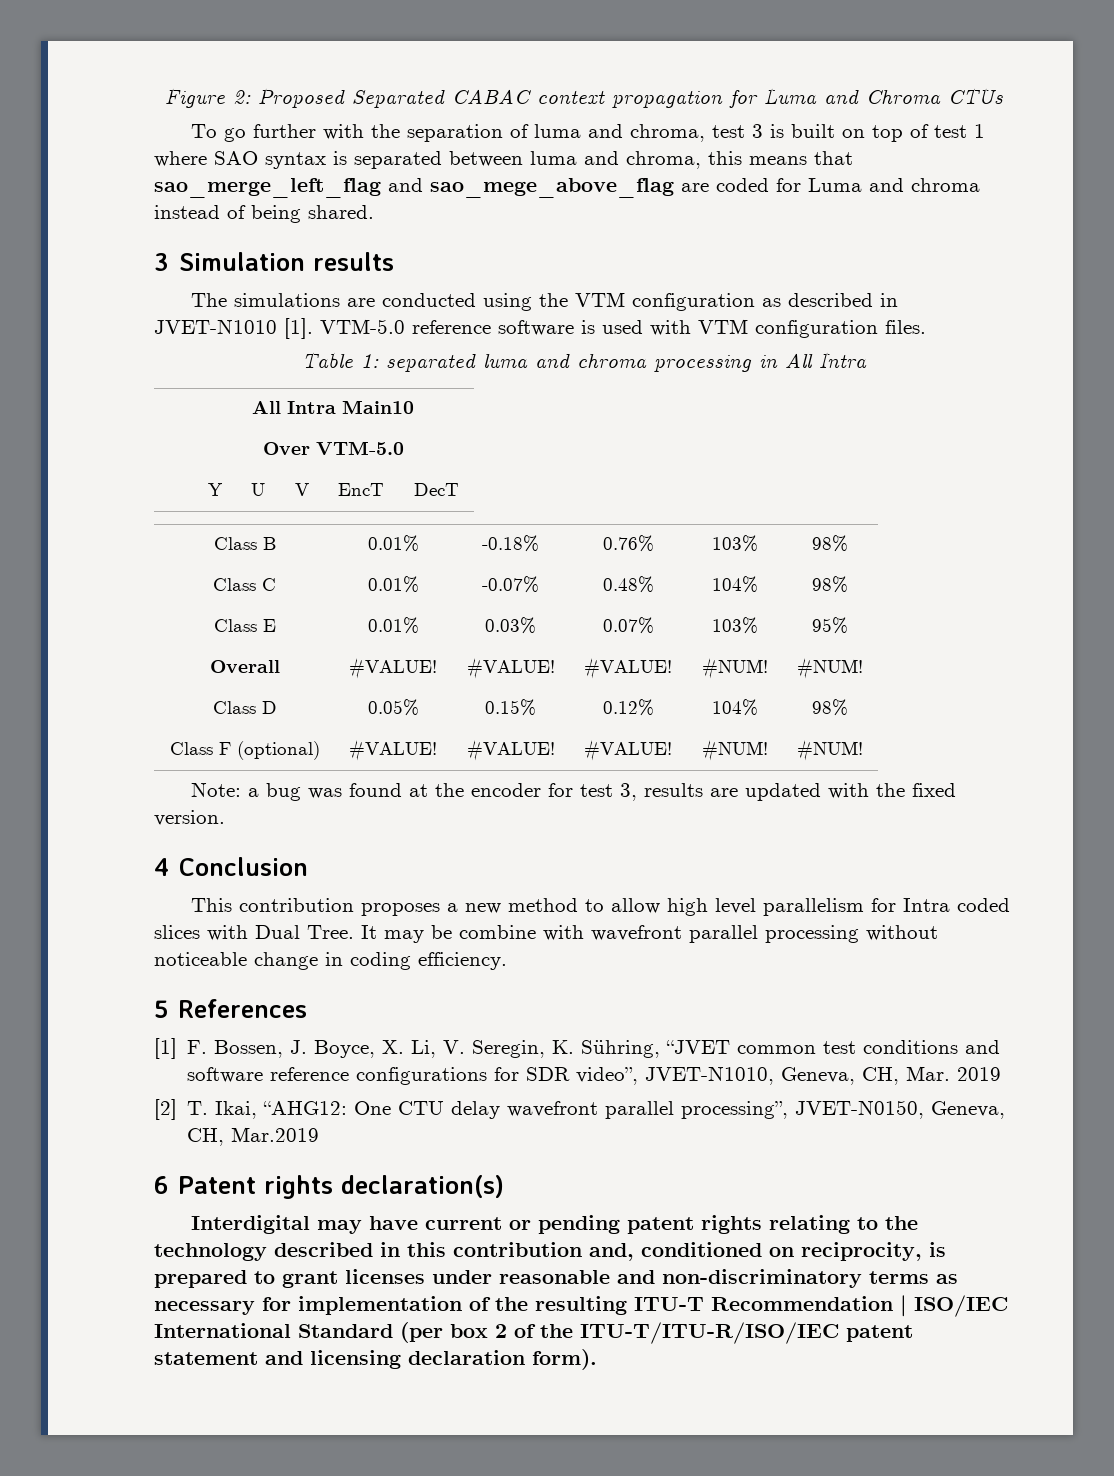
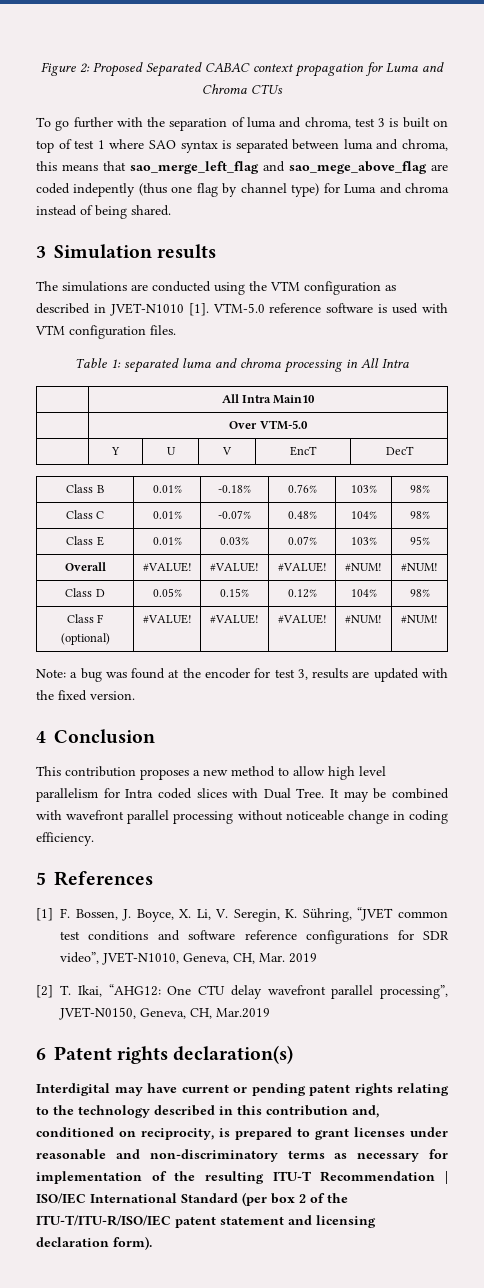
(769, 185) none -> [73,183,320,197] indepently (thus one flag by channel type)
[459,925,536,939] combine -> [391,788,449,799] combined

